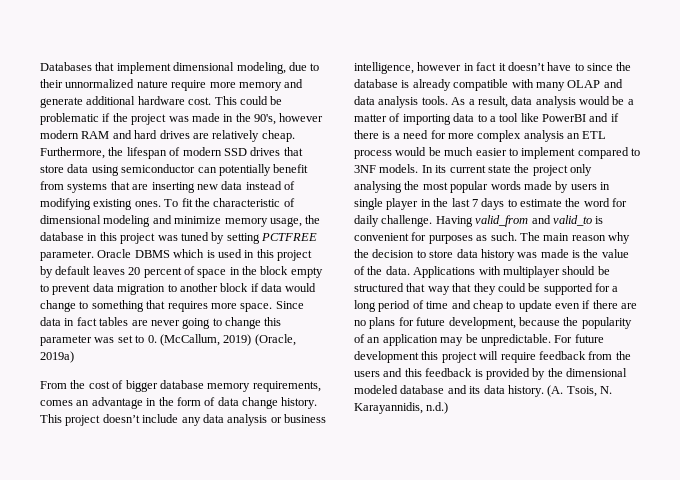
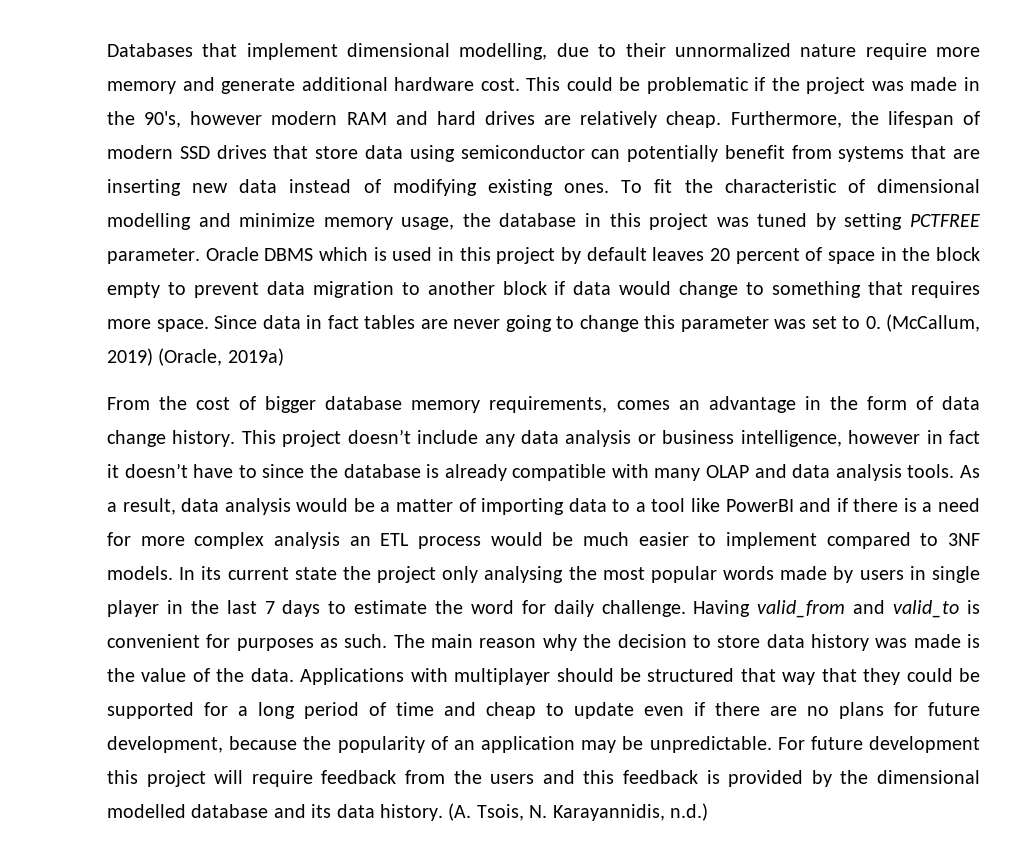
[236,62,286,74] modeling, -> [459,43,548,60] modelling,
[103,215,151,227] modeling -> [107,213,191,230] modelling
[354,385,398,394] modeled -> [107,804,186,818] modelled

